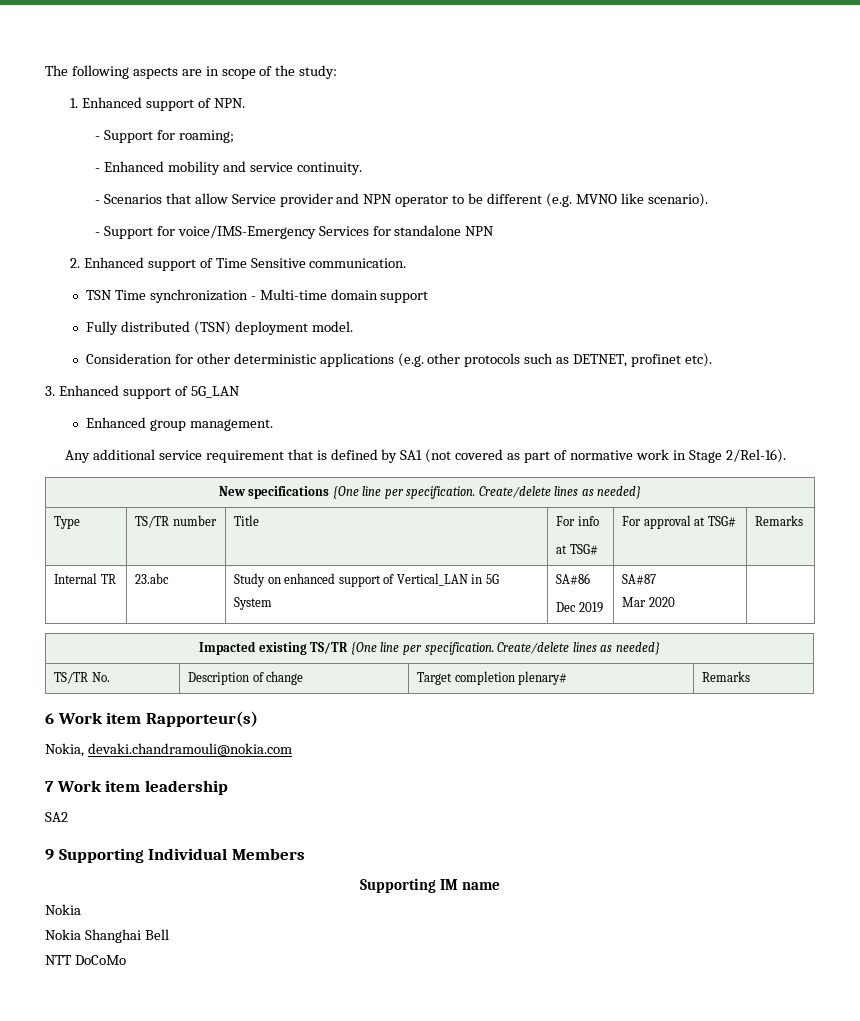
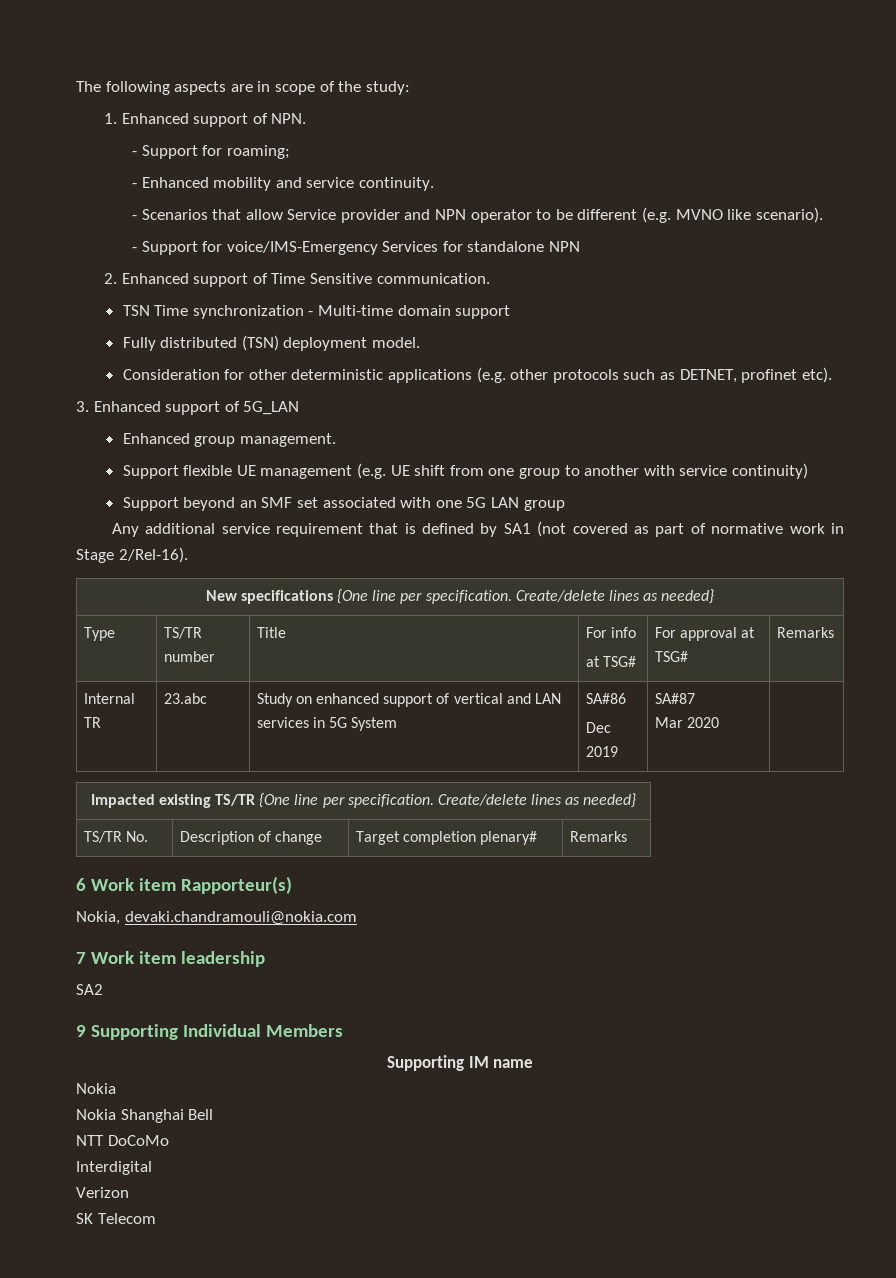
(273, 425) none -> [122,463,808,479] [122,497,565,511] // Support flexible UE management (e.g. UE shift from one group to another with service continuity) // Support beyond an SMF set associated with one 5G LAN group
[396,573,468,586] Vertical_LAN -> [453,693,561,704] [256,717,309,728] vertical and LAN services
(126, 960) none -> [76,1161,152,1175] [76,1187,129,1198] [76,1213,156,1224] // Interdigital // Verizon // SK Telecom

